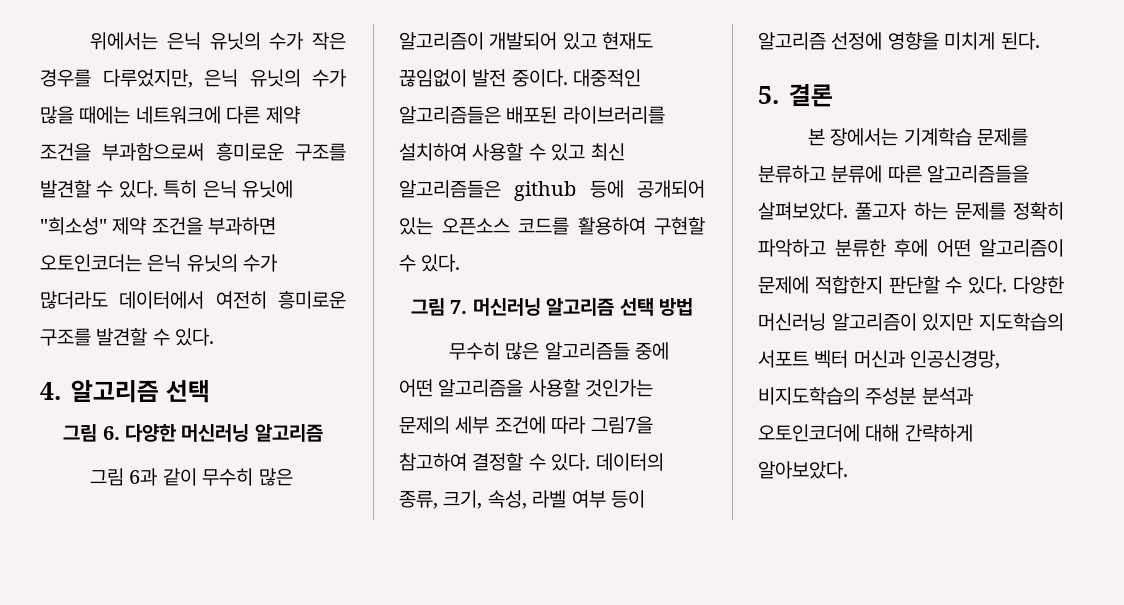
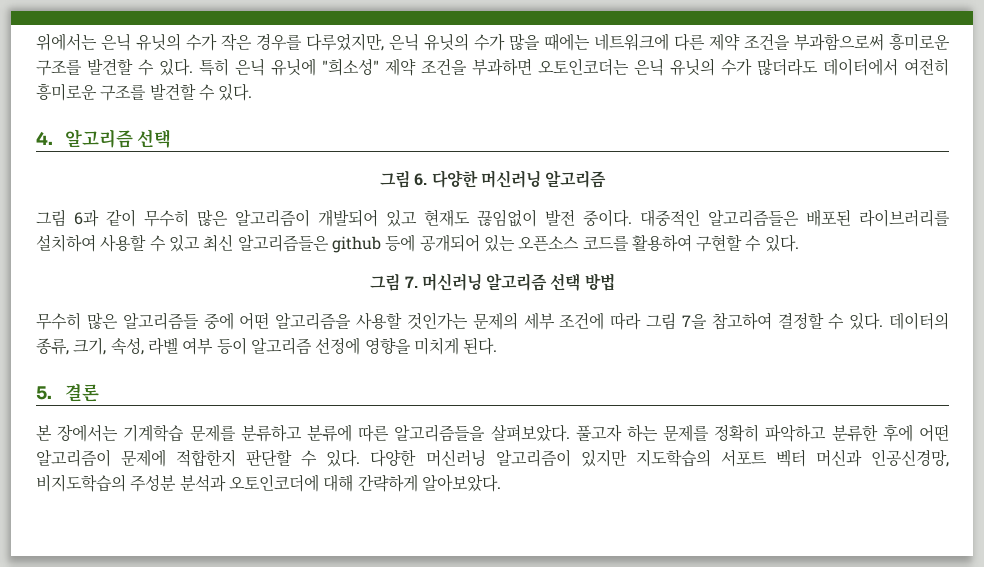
[590,416,653,434] 그림7을 -> [646,312,707,330] 그림 7을

